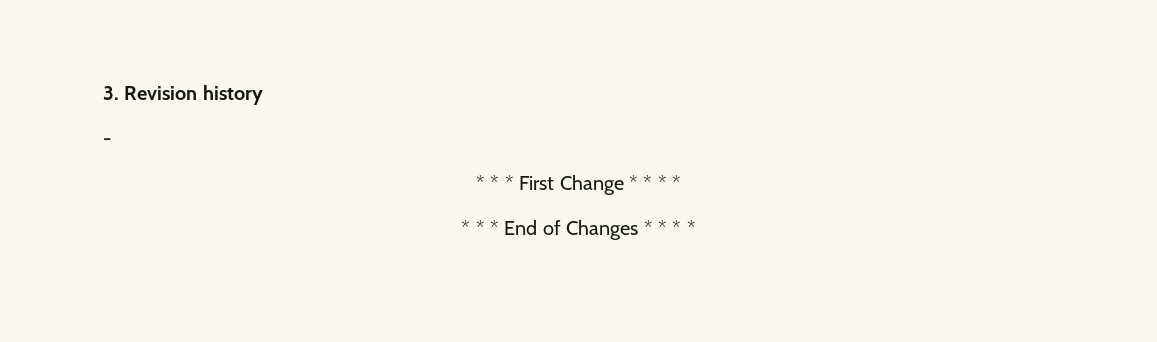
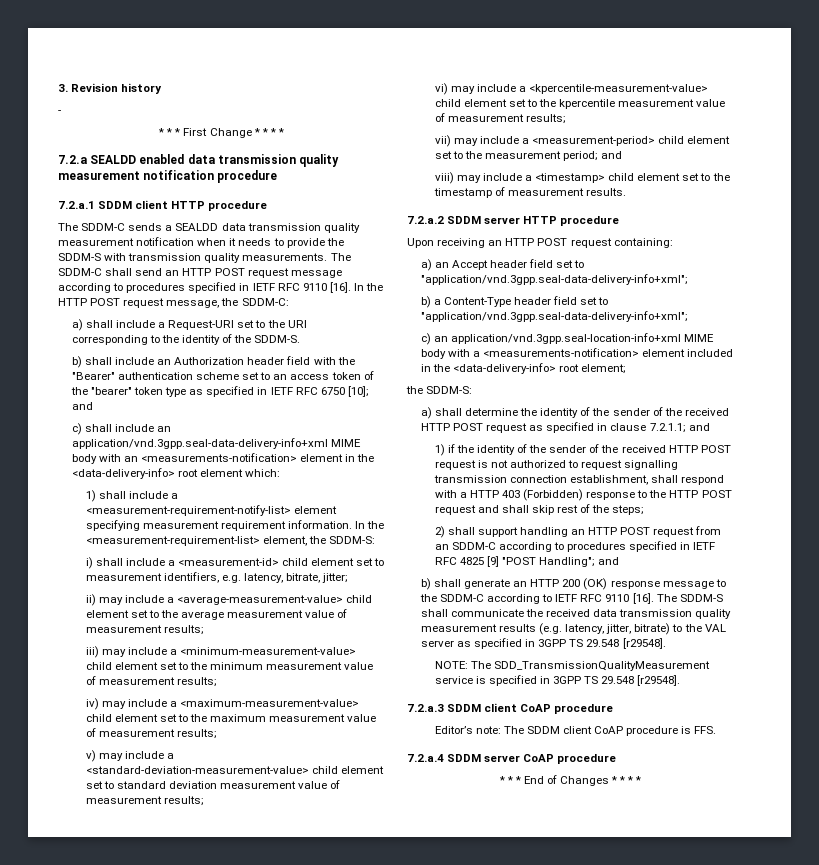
(682, 182) none -> [58,154,340,167] [58,170,278,183] [58,200,268,211] [58,223,360,233] [58,237,344,248] [58,253,351,263] [58,268,342,278] [58,282,384,293] [58,298,289,308] [71,319,307,331] [71,334,301,345] [71,356,355,368] [71,371,374,380] [70,386,369,397] [71,402,93,410] [71,423,172,435] [71,438,361,449] [71,453,375,464] [71,468,281,479] [85,490,178,502] [85,505,337,516] [85,520,385,531] [85,536,375,546] [85,557,385,569] [85,572,349,583] [85,594,373,606] [85,609,348,620] [85,625,204,635] [85,646,356,658] [85,662,374,670] [85,676,217,687] [85,698,359,710] [85,714,377,722] [85,728,217,739] [85,750,174,762] [85,766,384,774] [85,780,341,789] [85,796,204,806] [434,83,708,95] [434,99,726,109] [434,113,566,124] [434,135,731,147] [434,151,623,161] [434,172,730,184] [433,187,626,198] [407,216,620,226] [407,238,673,248] [420,259,585,271] [420,274,688,285] [420,296,609,308] [420,311,688,322] [420,333,715,345] [420,348,734,359] [420,363,627,374] [406,386,473,394] [420,407,729,419] [420,422,710,433] [434,444,731,456] [434,460,679,470] [433,475,724,485] [434,489,732,501] [434,504,645,515] [434,526,722,538] [434,541,716,552] [434,556,620,567] [420,578,726,590] [419,593,723,604] [420,609,732,619] [420,623,726,635] [420,638,666,649] [434,661,710,671] [434,675,681,686] [407,703,614,714] [434,726,717,736] [407,754,617,764] // 7.2.a SEALDD enabled data transmission quality measurement notification procedure // 7.2.a.1 SDDM client HTTP procedure // The SDDM-C sends a SEALDD data transmission quality measurement notification when it needs to provide the SDDM-S with transmission quality measurements. The SDDM-C shall send an HTTP POST request message according to procedures specified in IETF RFC 9110 [16]. In the HTTP POST request message, the SDDM-C: // a) shall include a Request-URI set to the URI corresponding to the identity of the SDDM-S. // b) shall include an Authorization header field with the "Bearer" authentication scheme set to an access token of the "bearer" token type as specified in IETF RFC 6750 [10]; and // c) shall include an application/vnd.3gpp.seal-data-delivery-info+xml MIME body with an <measurements-notification> element in the <data-delivery-info> root element which: // 1) shall include a <measurement-requirement-notify-list> element specifying measurement requirement information. In the <measurement-requirement-list> element, the SDDM-S: // i) shall include a <measurement-id> child element set to measurement identifiers, e.g. latency, bitrate, jitter; // ii) may include a <average-measurement-value> child element set to the average measurement value of measurement results; // iii) may include a <minimum-measurement-value> child element set to the minimum measurement value of measurement results; // iv) may include a <maximum-measurement-value> child element set to the maximum measurement value of measurement results; // v) may include a <standard-deviation-measurement-value> child element set to standard deviation measurement value of measurement results; // vi) may include a <kpercentile-measurement-value> child element set to the kpercentile measurement value of measurement results; // vii) may include a <measurement-period> child element set to the measurement period; and // viii) may include a <timestamp> child element set to the timestamp of measurement results. // 7.2.a.2 SDDM server HTTP procedure // Upon receiving an HTTP POST request containing: // a) an Accept header field set to "application/vnd.3gpp.seal-data-delivery-info+xml"; // b) a Content-Type header field set to "application/vnd.3gpp.seal-data-delivery-info+xml"; // c) an application/vnd.3gpp.seal-location-info+xml MIME body with a <measurements-notification> element included in the <data-delivery-info> root element; // the SDDM-S: // a) shall determine the identity of the sender of the received HTTP POST request as specified in clause 7.2.1.1; and // 1) if the identity of the sender of the received HTTP POST request is not authorized to request signalling transmission connection establishment, shall respond with a HTTP 403 (Forbidden) response to the HTTP POST request and shall skip rest of the steps; // 2) shall support handling an HTTP POST request from an SDDM-C according to procedures specified in IETF RFC 4825 [9] "POST Handling"; and // b) shall generate an HTTP 200 (OK) response message to the SDDM-C according to IETF RFC 9110 [16]. The SDDM-S shall communicate the received data transmission quality measurement results (e.g. latency, jitter, bitrate) to the VAL server as specified in 3GPP TS 29.548 [r29548]. // NOTE: The SDD_TransmissionQualityMeasurement service is specified in 3GPP TS 29.548 [r29548]. // 7.2.a.3 SDDM client CoAP procedure // Editor’s note: The SDDM client CoAP procedure is FFS. // 7.2.a.4 SDDM server CoAP procedure

